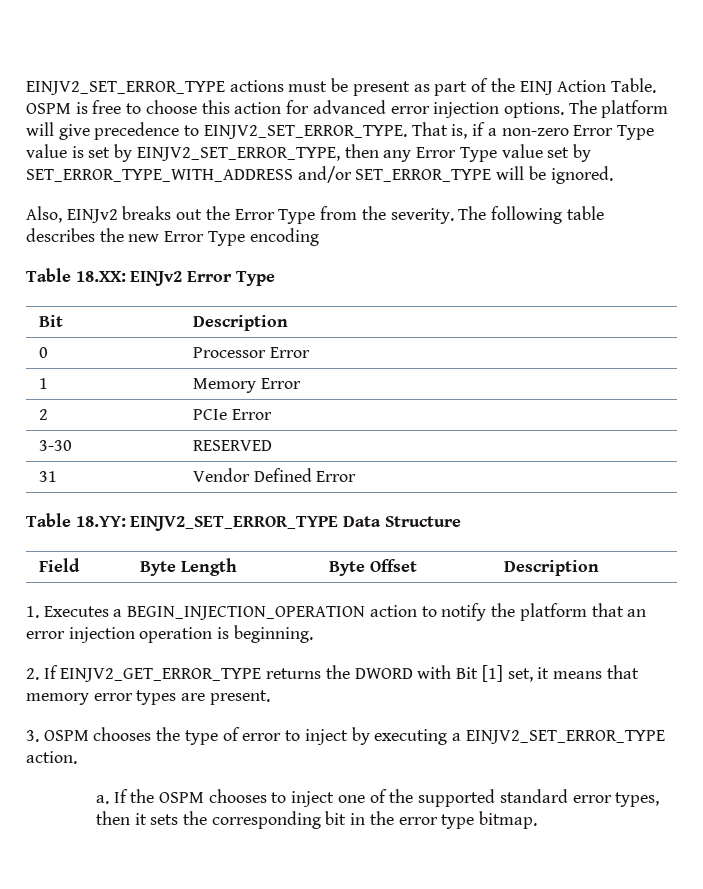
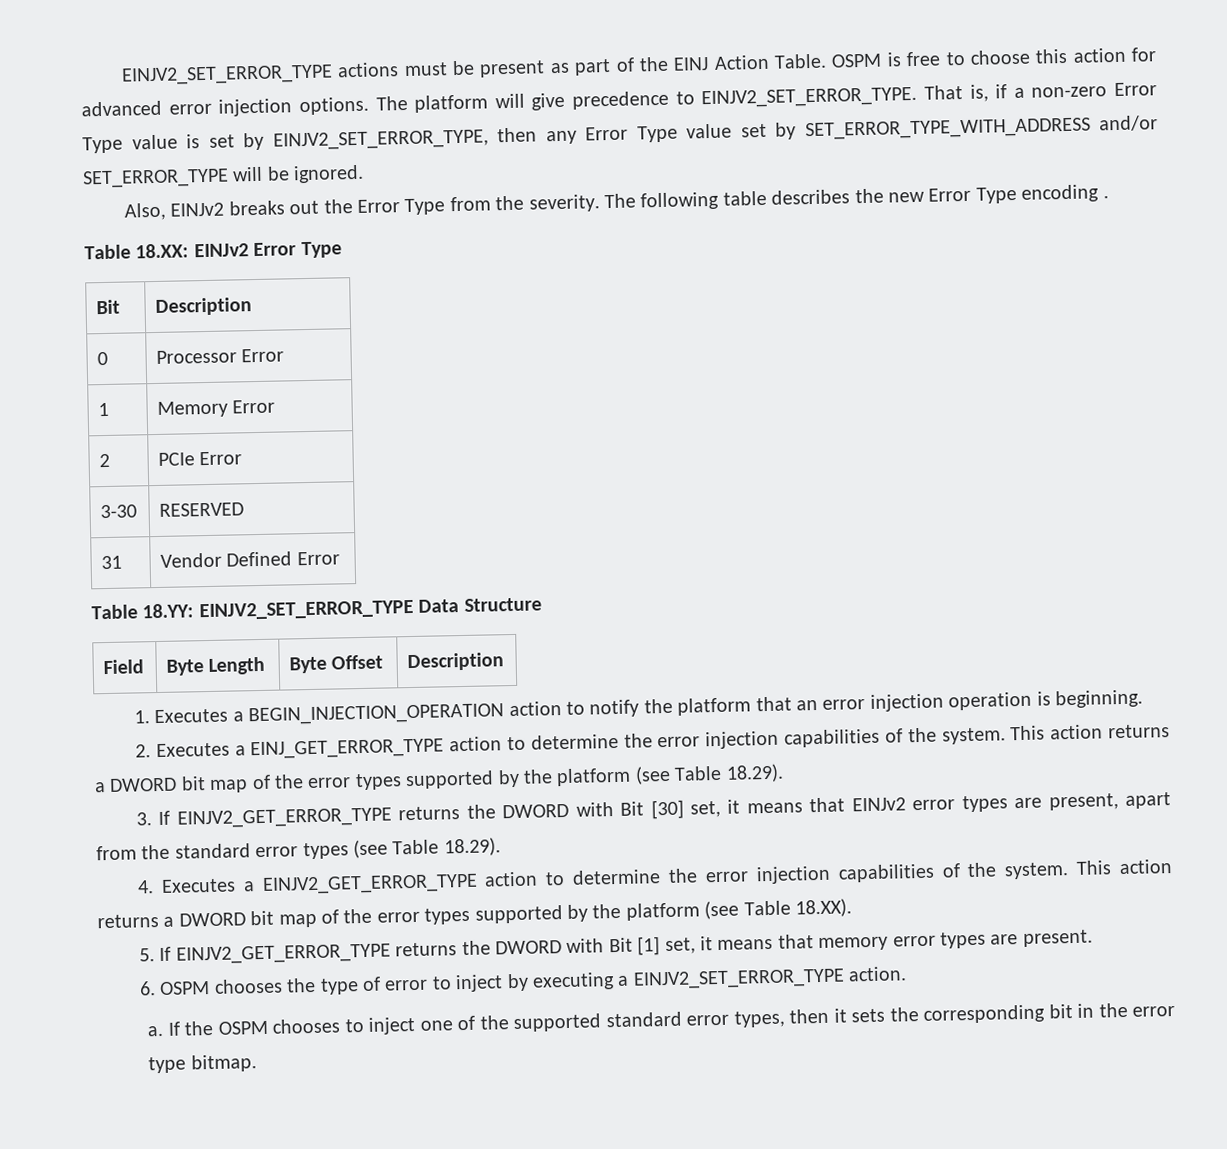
(319, 237) none -> [1102,195,1109,199] .
(39, 674) none -> [155,724,1170,760] [94,763,784,793] [135,792,1172,829] [96,837,501,861] [136,859,1172,895] [97,898,852,929] [138,948,155,962] Executes a EINJ_GET_ERROR_TYPE action to determine the error injection capabilities of the system. This action returns a DWORD bit map of the error types supported by the platform (see Table 18.29). // 3. If EINJV2_GET_ERROR_TYPE returns the DWORD with Bit [30] set, it means that EINJv2 error types are present, apart from the standard error types (see Table 18.29). // 4. Executes a EINJV2_GET_ERROR_TYPE action to determine the error injection capabilities of the system. This action returns a DWORD bit map of the error types supported by the platform (see Table 18.XX). // 5.
[26,730,39,742] 3. -> [138,981,156,996] 6.

